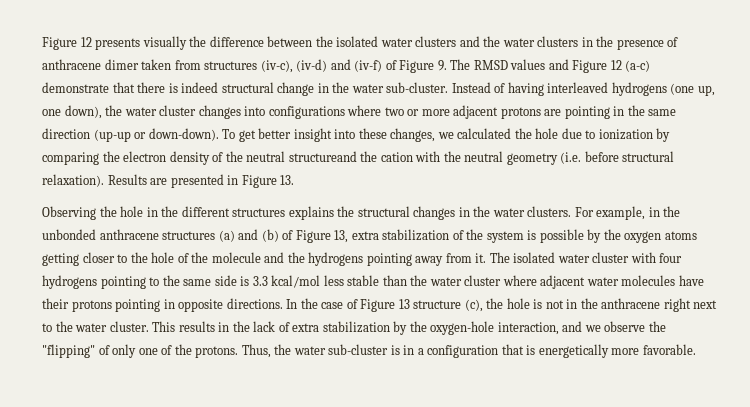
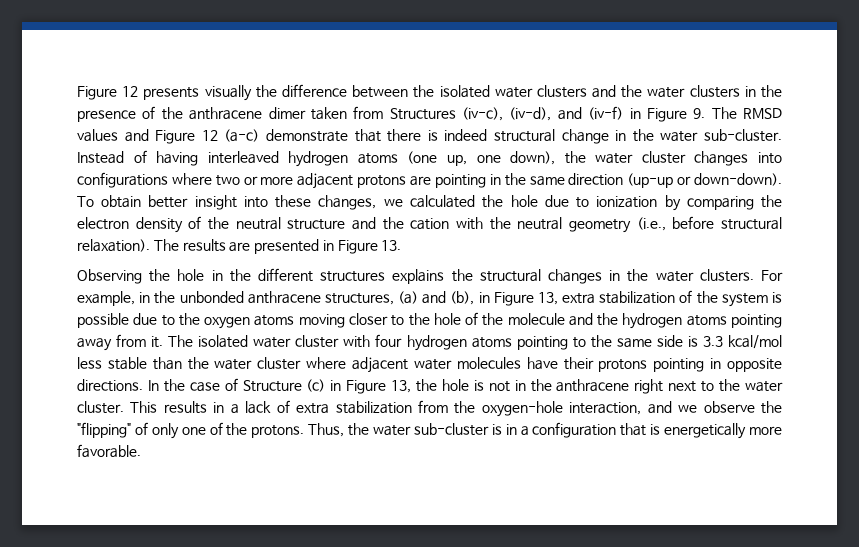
(679, 42) none -> [161,107,183,120] the
[204,59,328,73] structures (iv-c), (iv-d) -> [389,107,552,121] Structures (iv-c), (iv-d),
[385,60,397,70] of -> [629,108,641,119] in
[611,82,667,96] hydrogens -> [288,151,398,167] hydrogen atoms
[238,130,256,142] get -> [101,195,142,208] obtain
[288,151,357,162] structureand -> [287,217,376,230] structure and
[560,152,582,164] (i.e. -> [636,217,666,231] (i.e.,
[107,174,147,185] Results -> [153,239,226,252] The results
[162,231,216,240] structures -> [324,293,394,305] structures,
[261,229,294,242] (b) of -> [450,291,490,305] (b), in
[587,229,602,243] by -> [133,313,175,326] due to
[42,253,79,266] getting -> [298,314,345,328] moving
[308,252,364,266] hydrogens -> [622,313,727,329] hydrogen atoms
[42,275,97,289] hydrogens -> [406,335,512,351] hydrogen atoms
[360,299,483,312] Figure 13 structure (c), -> [242,379,412,394] Structure (c) in Figure 13,
[232,321,250,332] the -> [230,404,239,414] a
[393,321,408,335] by -> [417,400,448,413] from

